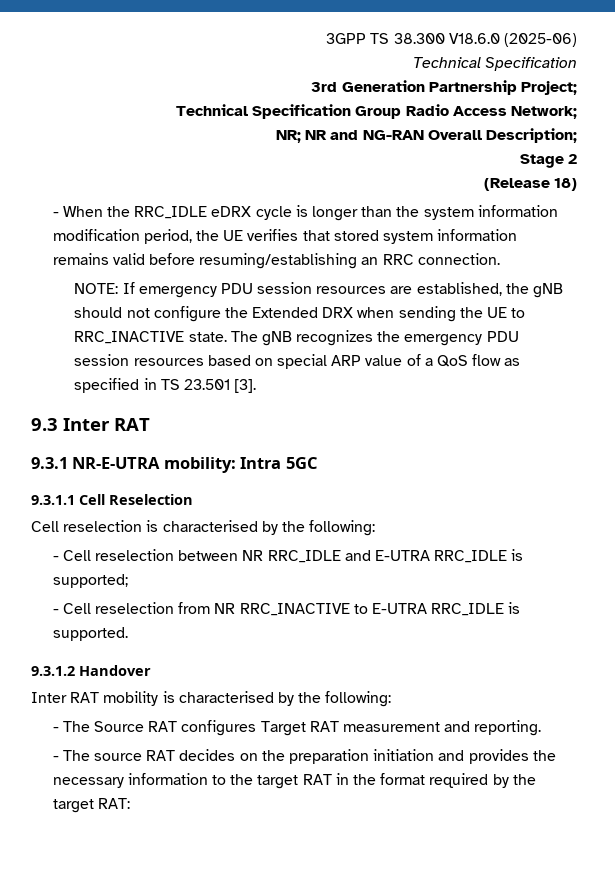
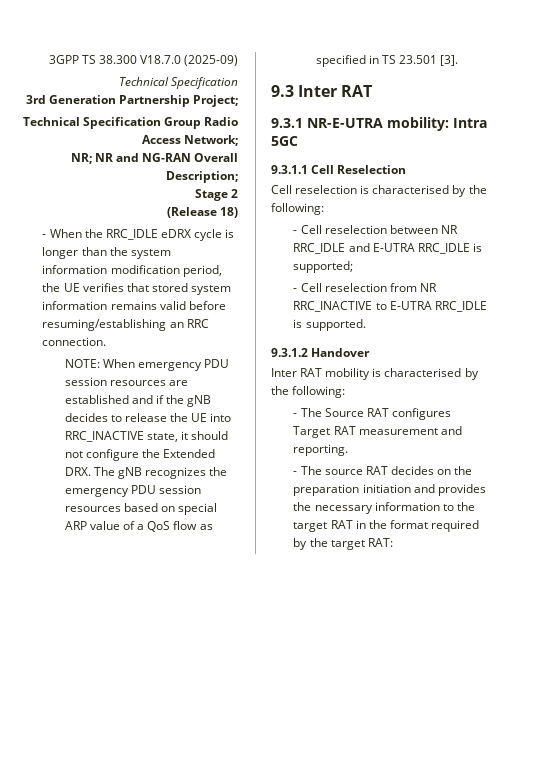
[448,33,577,47] V18.6.0 (2025-06) -> [139,55,238,66] V18.7.0 (2025-09)
[122,282,135,294] If -> [102,359,135,368] When
[416,282,564,298] established, the gNB -> [64,395,212,407] [64,413,232,422] [64,431,189,442] established and if the gNB decides to release the UE into RRC_INACTIVE state, it
[322,306,526,322] [74,331,227,344] DRX when sending the UE to RRC_INACTIVE state. -> [64,467,91,476] DRX.

